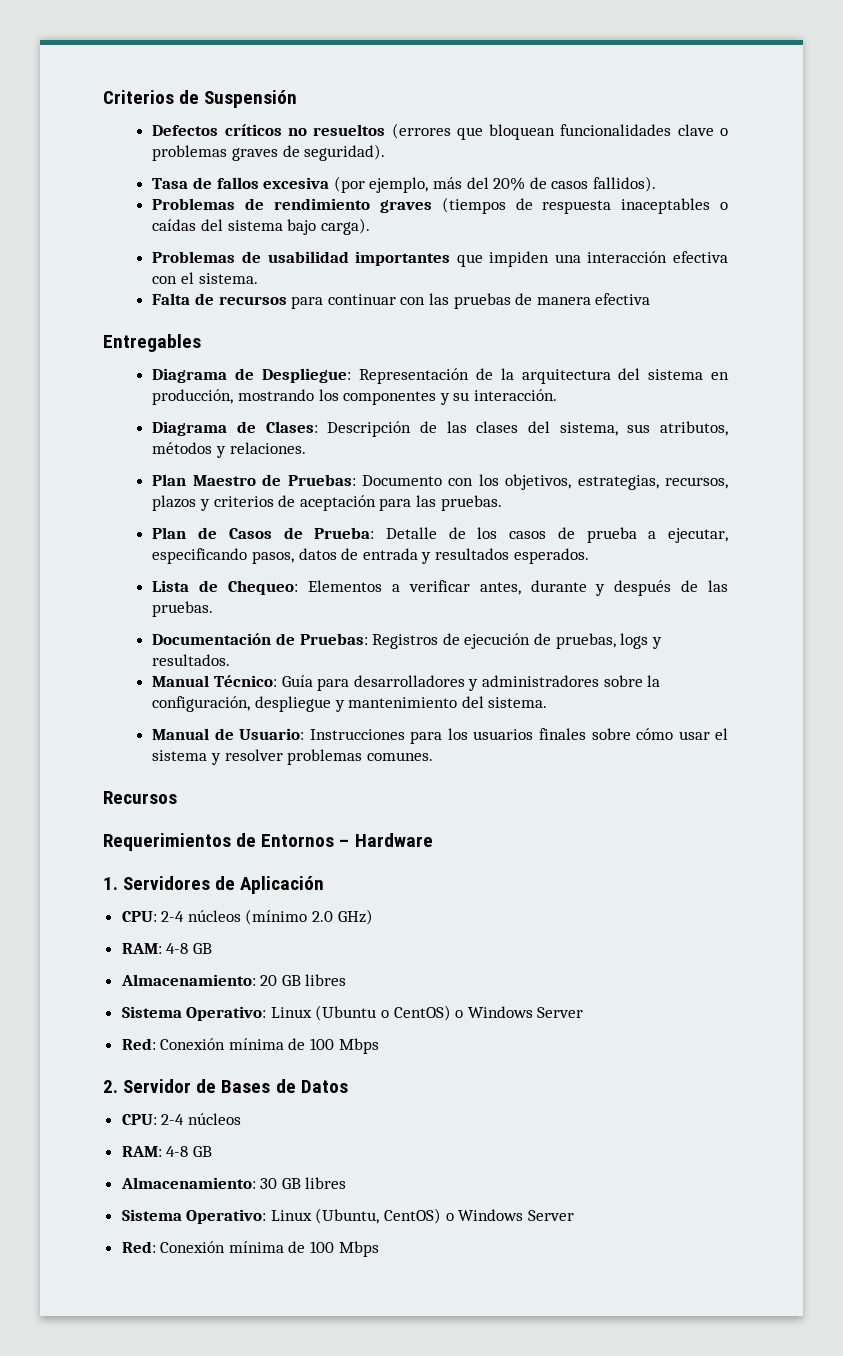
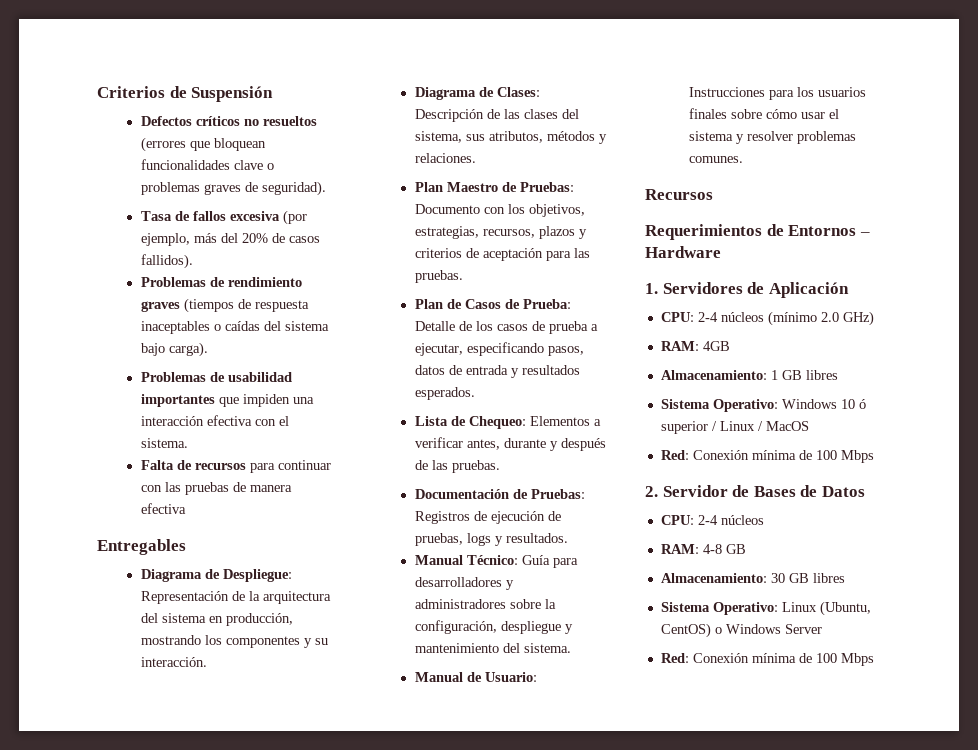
[166,943,212,954] [120,974,347,986] [121,1005,584,1021] 4-8 GB // Almacenamiento: 20 GB libres // Sistema Operativo: Linux (Ubuntu o CentOS) o Windows Server -> [702,341,730,351] [660,370,838,380] [660,399,866,412] [660,421,809,434] 4GB // Almacenamiento: 1 GB libres // Sistema Operativo: Windows 10 ó superior / Linux / MacOS

